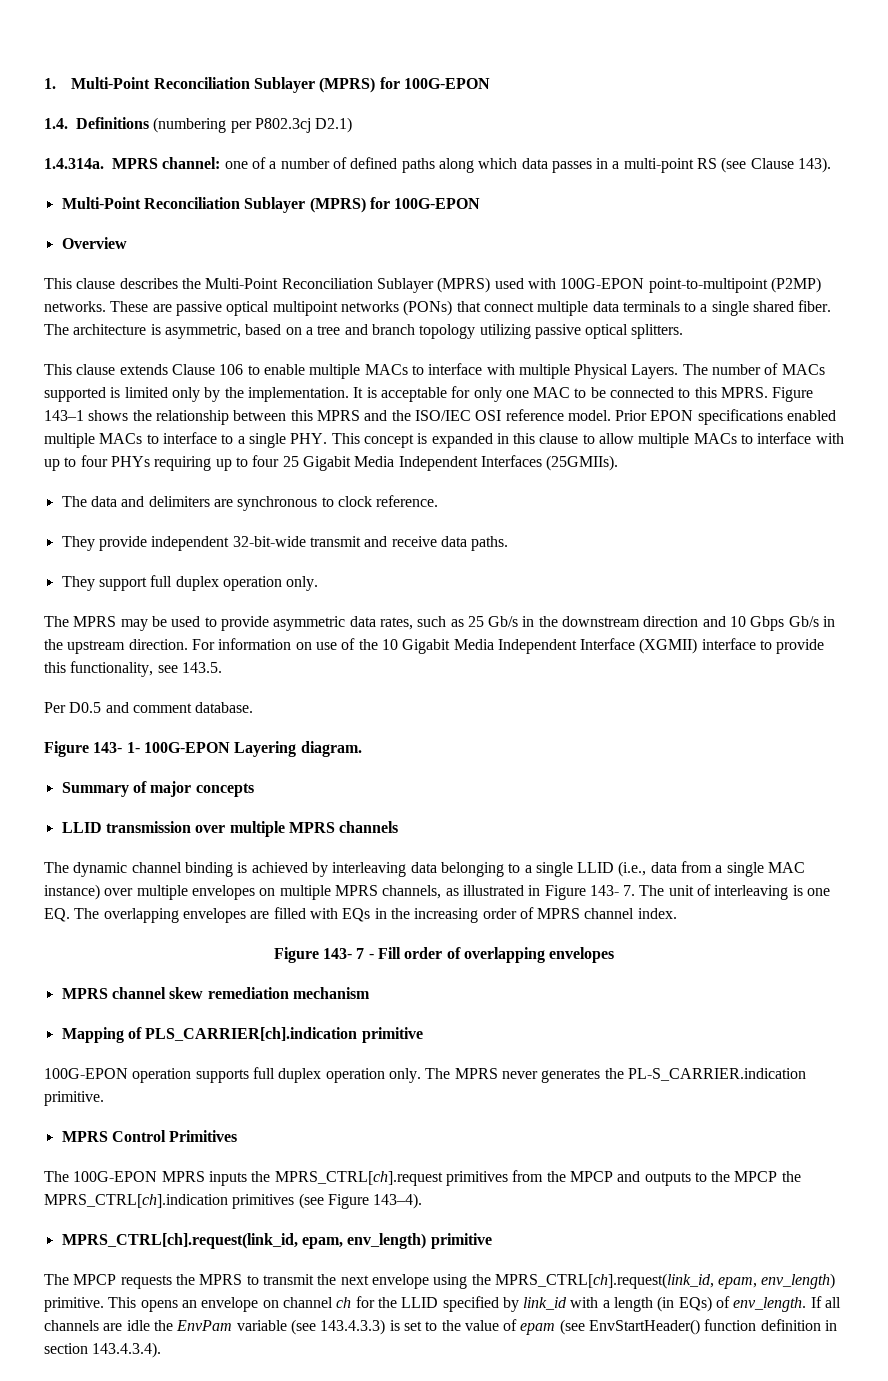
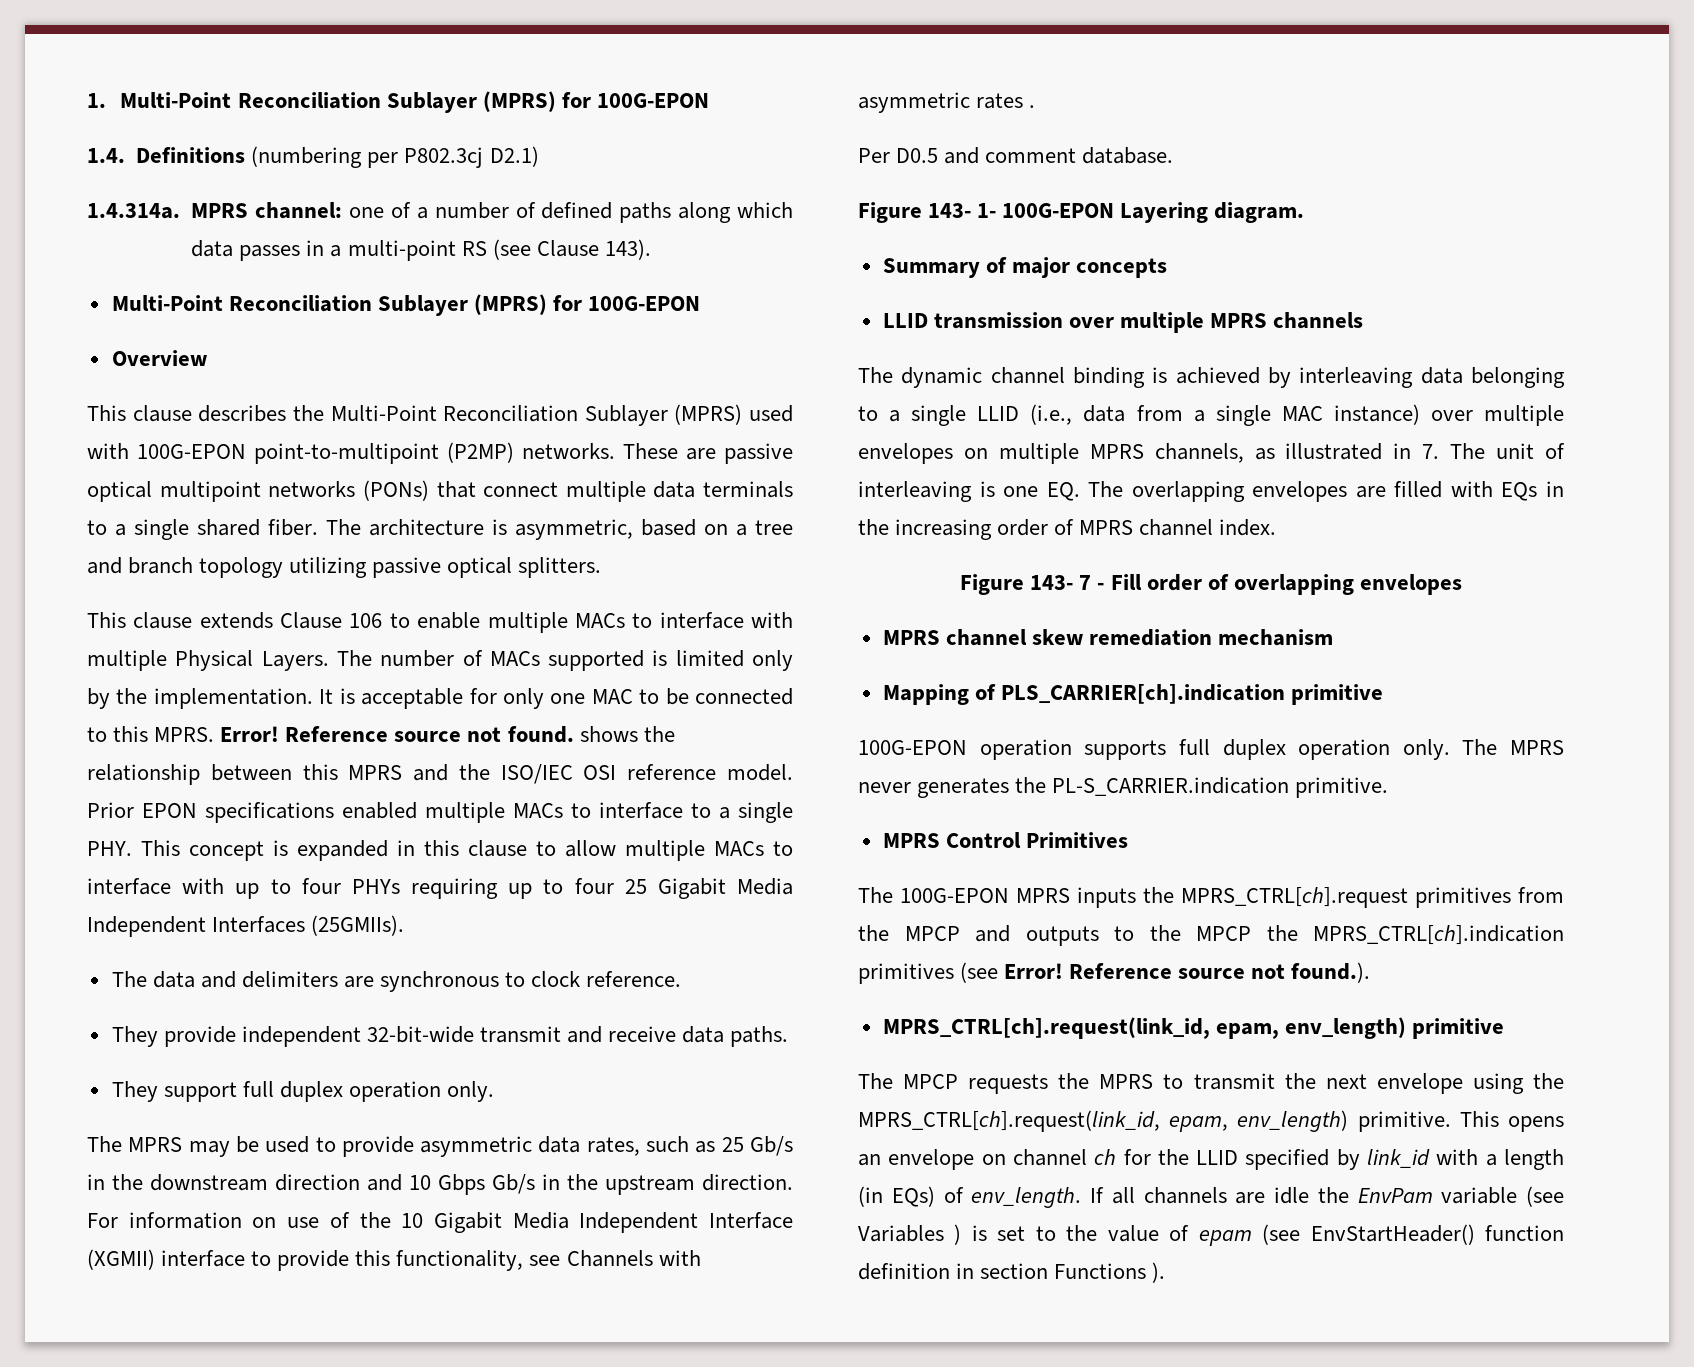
[772,387,814,402] [44,410,84,421] Figure 143–1 -> [220,726,574,743] Error! Reference source not found.
[181,662,222,673] 143.5. -> [566,1250,701,1267] [858,92,1036,113] Channels with asymmetric rates .
[544,885,619,900] Figure 143- -> (1412, 451) none
[327,1193,423,1209] Figure 143–4). -> [1004,962,1371,983] Error! Reference source not found.).
[320,1319,386,1335] 143.4.3.3) -> [858,1224,962,1245] Variables )
[92,1342,162,1358] 143.4.3.4). -> [1054,1262,1166,1283] Functions ).

